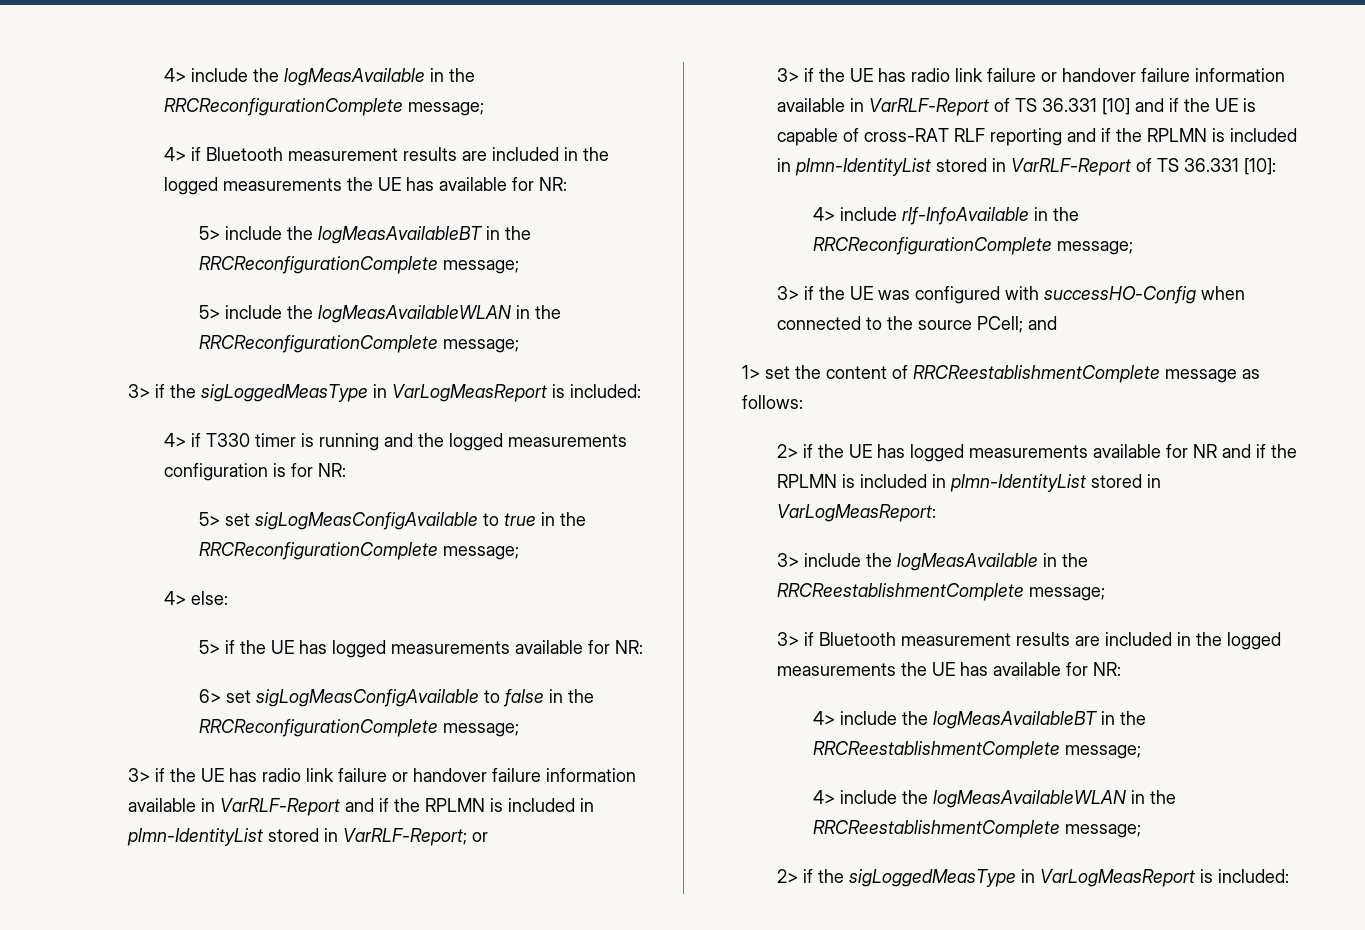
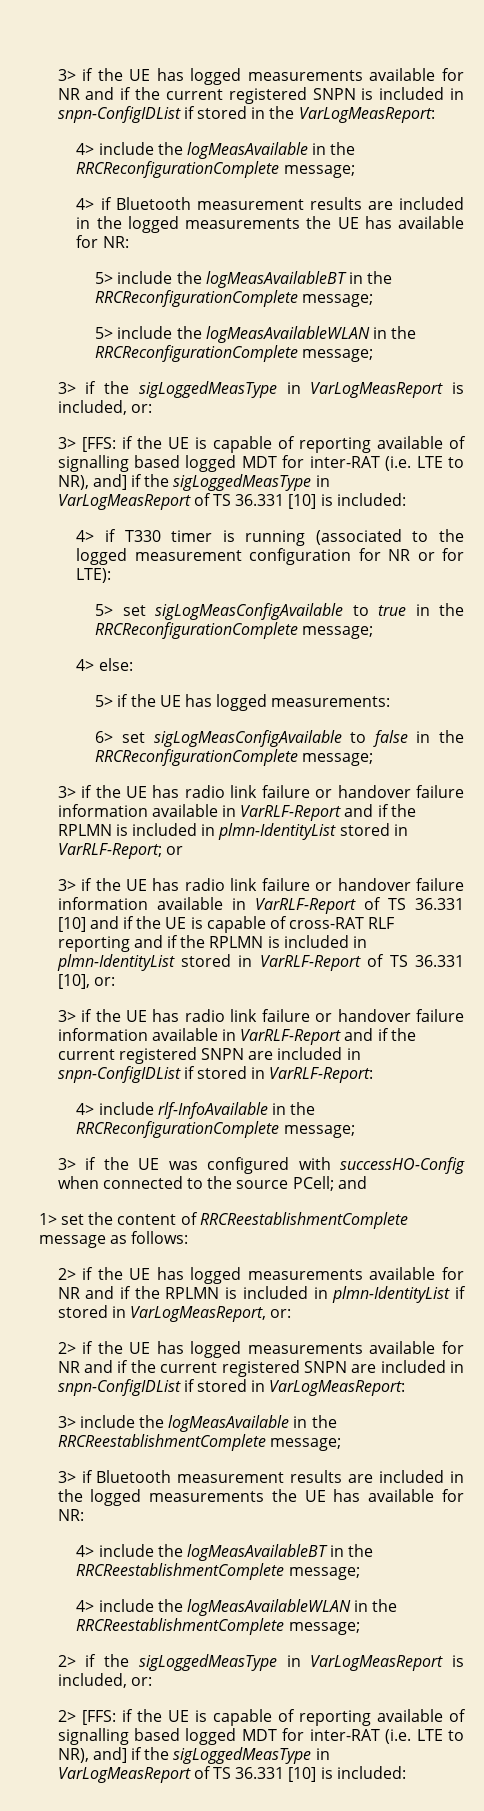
(163, 75) none -> [57,68,464,85] [57,87,465,104] [57,106,435,123] 3> if the UE has logged measurements available for NR and if the current registered SNPN is included in snpn-ConfigIDList if stored in the VarLogMeasReport: //
(566, 391) none -> [57,400,152,415] [57,436,466,453] [57,455,464,472] [57,474,330,491] [57,493,333,510] included, or: // 3> [FFS: if the UE is capable of reporting available of signalling based logged MDT for inter-RAT (i.e. LTE to NR), and] if the sigLoggedMeasType in VarLogMeasReport of TS 36.331 [10] is
[383,433,627,451] [163,463,346,481] and the logged measurements configuration is for NR: -> [315,529,464,545] [76,548,464,565] [76,568,112,583] (associated to the logged measurement configuration for NR or for LTE):
[391,640,644,654] measurements available for NR: -> [271,696,391,707] measurements:
[1244,158,1277,175] [10]: -> [57,974,115,989] [57,1009,465,1022] [57,1028,416,1045] [57,1047,361,1064] [57,1066,374,1083] [10], or: // 3> if the UE has radio link failure or handover failure information available in VarRLF-Report and if the current registered SNPN are included in snpn-ConfigIDList if stored in VarRLF-Report:
(1087, 483) none -> [454,1286,466,1299] [57,1305,292,1322] [57,1341,464,1358] [57,1360,464,1377] [57,1379,195,1396] if stored in VarLogMeasReport, or: // 2> if the UE has logged measurements available for NR and if the current registered SNPN are included in snpn-ConfigIDList if
(1214, 876) none -> [57,1673,152,1688] [57,1709,466,1726] [57,1728,464,1745] [57,1747,330,1764] [57,1766,333,1783] included, or: // 2> [FFS: if the UE is capable of reporting available of signalling based logged MDT for inter-RAT (i.e. LTE to NR), and] if the sigLoggedMeasType in VarLogMeasReport of TS 36.331 [10] is

